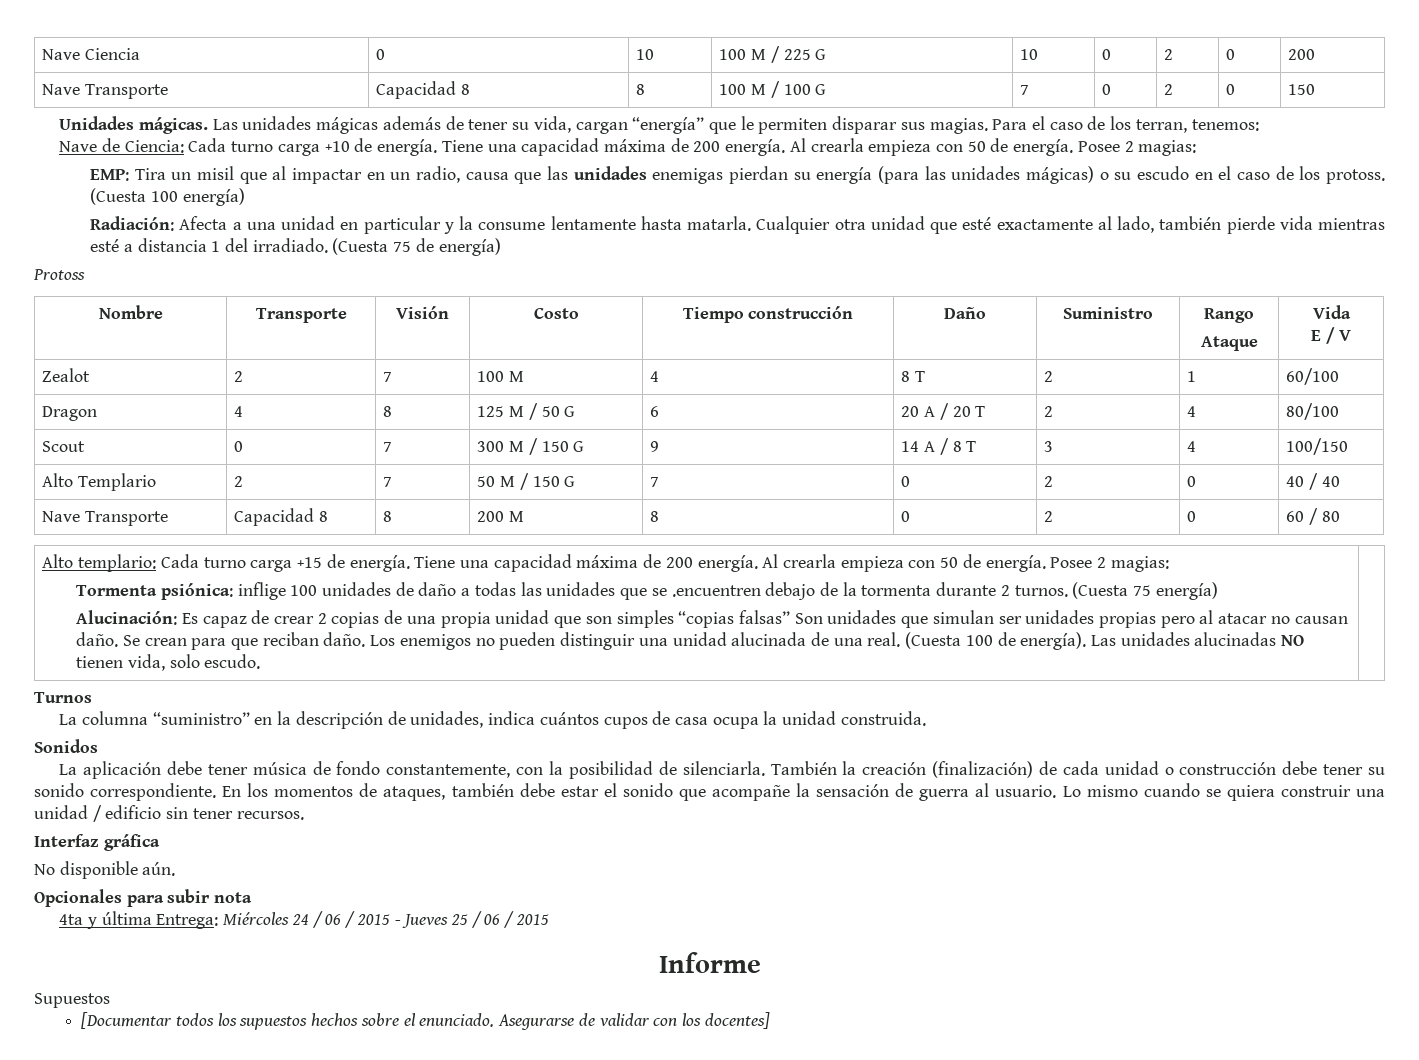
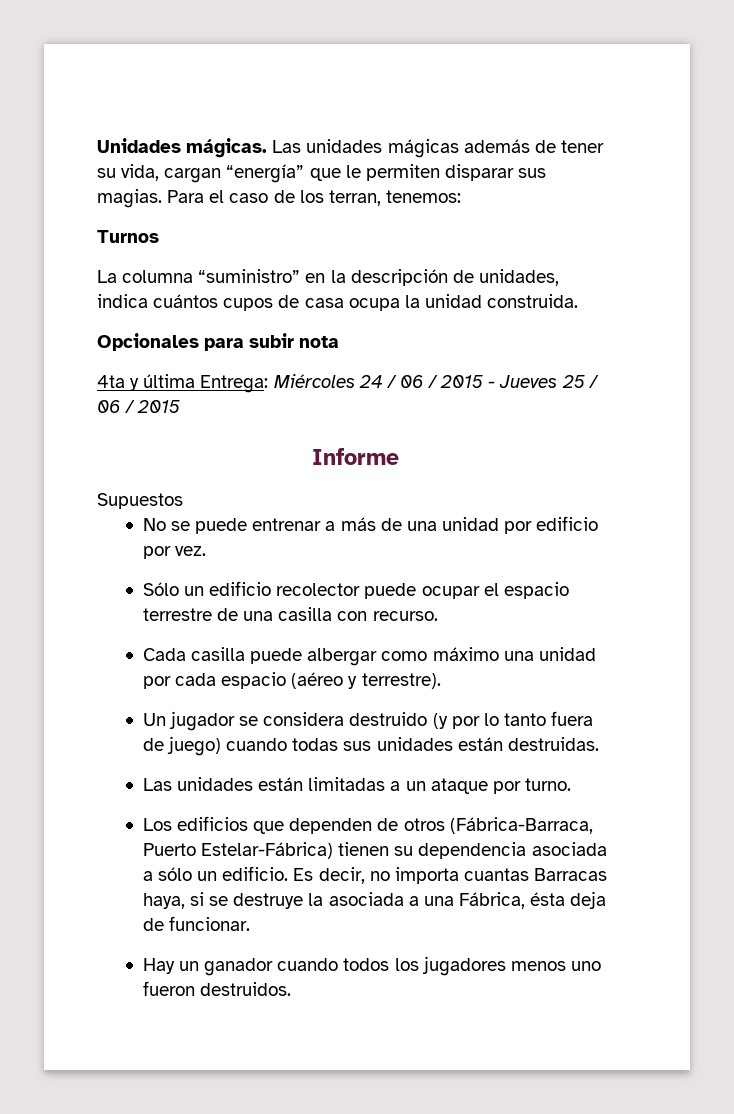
[42,48,141,60] [376,49,386,60] [636,49,655,60] [719,46,827,63] [1020,49,1039,60] [1102,49,1112,60] [1164,49,1174,60] [1226,49,1236,60] [1288,49,1316,60] [42,84,169,99] [376,81,471,99] [636,84,646,95] [719,81,827,98] [1020,85,1030,95] [1102,84,1112,95] [1164,84,1174,95] [1226,84,1236,95] [1288,84,1316,95] Nave Ciencia | 0 | 10 | 100 M / 225 G | 10 | 0 | 2 | 0 | 200 // Nave Transporte | Capacidad 8 | 8 | 100 M / 100 G | 7 | 0 | 2 | 0 | 150 // -> (97, 145) none
[59,138,1197,156] [90,166,1386,184] [90,188,245,206] [90,216,1385,234] [90,238,501,256] [33,269,85,280] [98,305,163,319] [255,308,347,323] [396,306,449,319] [533,308,579,319] [682,306,854,323] [944,307,986,319] [1063,307,1153,319] [1204,308,1254,323] [1200,336,1258,351] [1312,305,1351,319] [1310,327,1352,344] [42,368,91,382] [234,371,244,382] [383,372,393,382] [477,371,525,382] [650,371,660,382] [901,371,926,382] [1044,371,1054,382] [1187,371,1197,382] [1286,368,1340,385] [42,406,98,421] [234,406,244,417] [383,406,393,417] [477,403,576,420] [650,406,660,417] [901,403,986,420] [1044,406,1054,417] [1187,406,1197,417] [1286,403,1340,420] [42,441,86,452] [234,441,244,452] [383,442,393,452] [477,438,585,455] [650,441,660,452] [901,438,977,455] [1044,441,1054,452] [1187,441,1197,452] [1286,438,1349,455] [42,473,157,491] [234,476,244,487] [383,477,393,487] [477,473,576,490] [650,477,660,487] [901,476,911,487] [1044,476,1054,487] [1187,476,1197,487] [1286,473,1340,490] [42,511,169,526] [234,508,329,526] [383,511,393,522] [477,511,525,522] [650,511,660,522] [901,511,911,522] [1044,511,1054,522] [1187,511,1197,522] [1286,508,1340,525] [42,554,1169,572] [76,582,1218,600] [76,610,1348,628] [76,632,1305,650] [76,654,261,671] // Nave de Ciencia: Cada turno carga +10 de energía. Tiene una capacidad máxima de 200 energía. Al crearla empieza con 50 de energía. Posee 2 magias: // EMP: Tira un misil que al impactar en un radio, causa que las unidades enemigas pierdan su energía (para las unidades mágicas) o su escudo en el caso de los protoss. (Cuesta 100 energía) // Radiación: Afecta a una unidad en particular y la consume lentamente hasta matarla. Cualquier otra unidad que esté exactamente al lado, también pierde vida mientras esté a distancia 1 del irradiado. (Cuesta 75 de energía) // Protoss // Nombre | Transporte | Visión | Costo | Tiempo construcción | Daño | Suministro | Rango // Ataque | Vida // E / V // Zealot | 2 | 7 | 100 M | 4 | 8 T | 2 | 1 | 60/100 // Dragon | 4 | 8 | 125 M / 50 G | 6 | 20 A / 20 T | 2 | 4 | 80/100 // Scout | 0 | 7 | 300 M / 150 G | 9 | 14 A / 8 T | 3 | 4 | 100/150 // Alto Templario | 2 | 7 | 50 M / 150 G | 7 | 0 | 2 | 0 | 40 / 40 // Nave Transporte | Capacidad 8 | 8 | 200 M | 8 | 0 | 2 | 0 | 60 / 80 // Alto templario: Cada turno carga +15 de energía. Tiene una capacidad máxima de 200 energía. Al crearla empieza con 50 de energía. Posee 2 magias: // Tormenta psiónica: inflige 100 unidades de daño a todas las unidades que se .encuentren debajo de la tormenta durante 2 turnos. (Cuesta 75 energía) // Alucinación: Es capaz de crear 2 copias de una propia unidad que son simples “copias falsas” Son unidades que simulan ser unidades propias pero al atacar no causan daño. Se crean para que reciban daño. Los enemigos no pueden distinguir una unidad alucinada de una real. (Cuesta 100 de energía). Las unidades alucinadas NO tienen vida, solo escudo. | -> (461, 196) none
[34,739,98,753] [59,761,1386,779] [34,783,1386,801] [34,805,304,822] [34,834,160,851] [34,861,176,879] // Sonidos // La aplicación debe tener música de fondo constantemente, con la posibilidad de silenciarla. También la creación (finalización) de cada unidad o construcción debe tener su sonido correspondiente. En los momentos de ataques, también debe estar el sonido que acompañe la sensación de guerra al usuario. Lo mismo cuando se quiera construir una unidad / edificio sin tener recursos. // Interfaz gráfica // No disponible aún. -> (579, 301) none
[81,1012,770,1030] [Documentar todos los supuestos hechos sobre el enunciado. Asegurarse de validar con los docentes] -> [142,516,599,534] [142,546,207,559] [142,581,569,599] [142,607,438,621] [142,647,596,666] [142,672,441,689] [142,711,594,731] [142,736,599,756] [142,777,571,794] [142,816,593,834] [142,842,607,859] [142,866,608,884] [142,891,607,909] [142,916,251,931] [142,956,601,976] [142,981,292,996] No se puede entrenar a más de una unidad por edificio por vez. // Sólo un edificio recolector puede ocupar el espacio terrestre de una casilla con recurso. // Cada casilla puede albergar como máximo una unidad por cada espacio (aéreo y terrestre). // Un jugador se considera destruido (y por lo tanto fuera de juego) cuando todas sus unidades están destruidas. // Las unidades están limitadas a un ataque por turno. // Los edificios que dependen de otros (Fábrica-Barraca, Puerto Estelar-Fábrica) tienen su dependencia asociada a sólo un edificio. Es decir, no importa cuantas Barracas haya, si se destruye la asociada a una Fábrica, ésta deja de funcionar. // Hay un ganador cuando todos los jugadores menos uno fueron destruidos.

